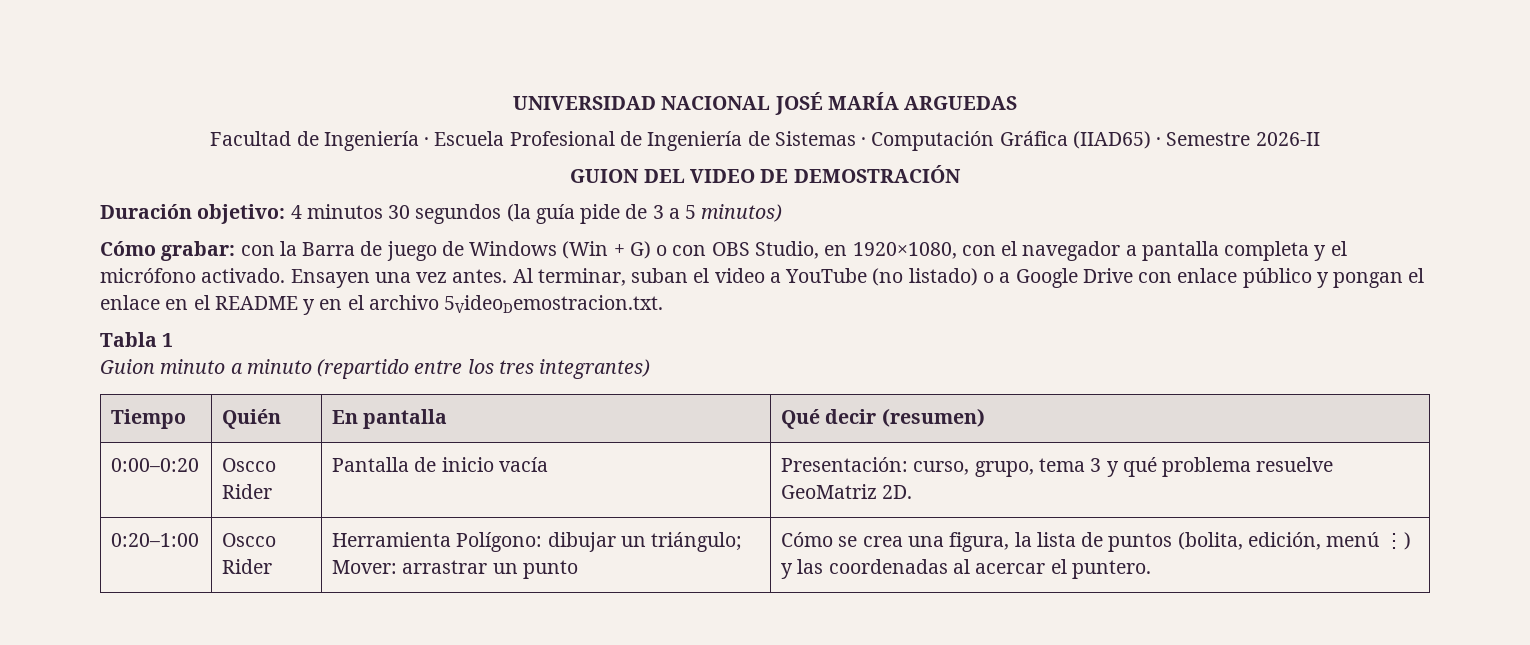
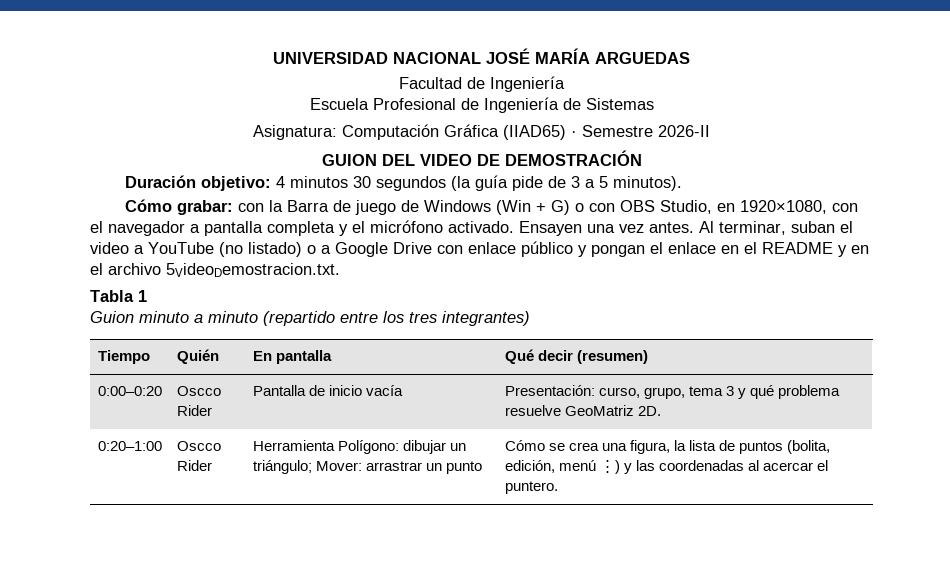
[424,137,430,146] · -> (565, 84) //
[861,137,867,146] · -> [253,125,337,140] // Asignatura:
[701,204,783,222] minutos) -> [613,176,683,191] minutos).

